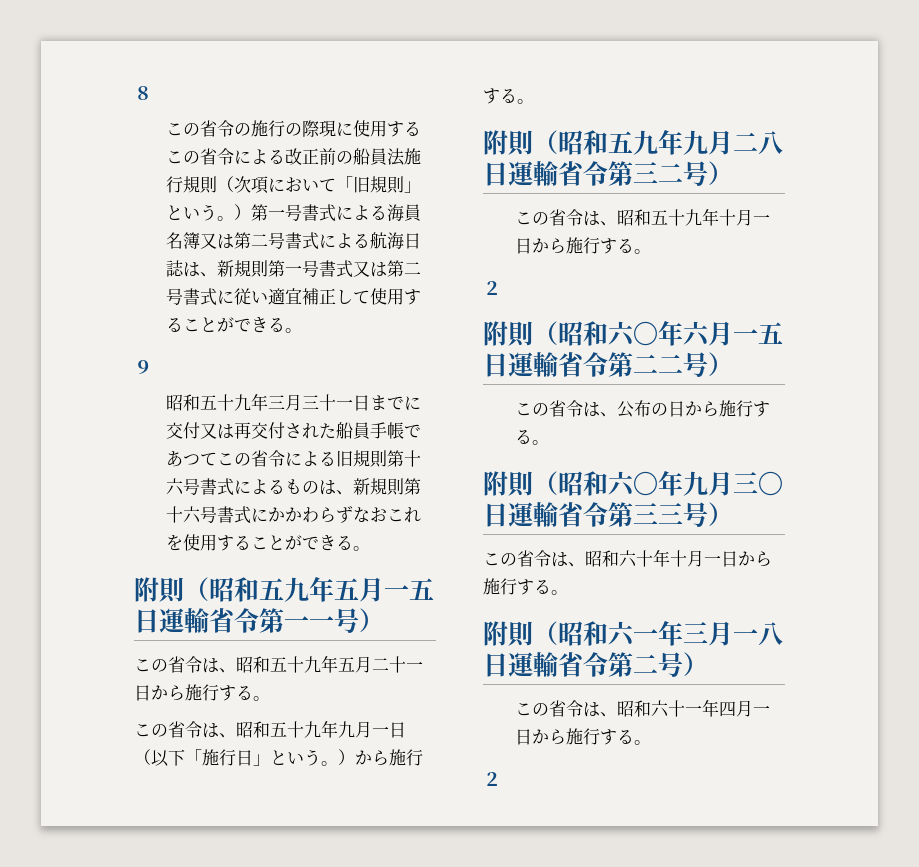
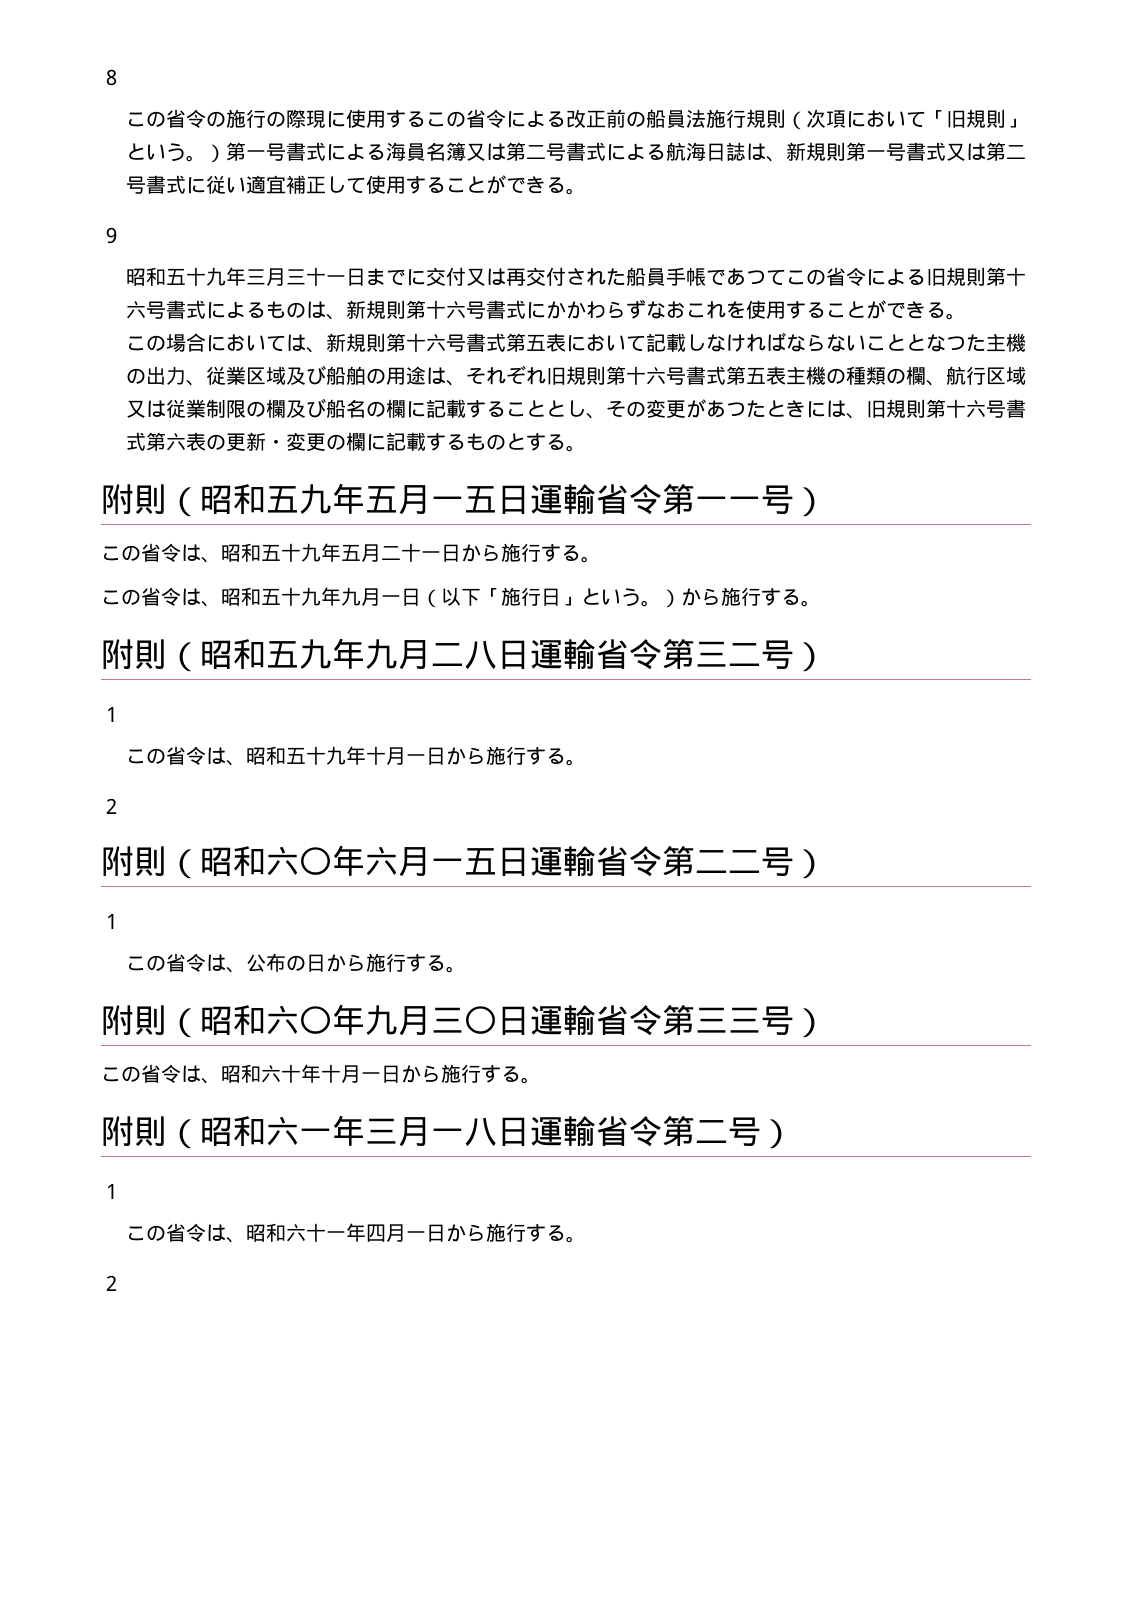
(370, 548) none -> [125,332,1026,353] [125,365,1026,386] [125,398,1026,419] [125,432,586,452] // この場合においては、新規則第十六号書式第五表において記載しなければならないこととなつた主機の出力、従業区域及び船舶の用途は、それぞれ旧規則第十六号書式第五表主機の種類の欄、航行区域又は従業制限の欄及び船名の欄に記載することとし、その変更があつたときには、旧規則第十六号書式第六表の更新・変更の欄に記載するものとする。
(733, 173) none -> [101,706,122,722] // １
(733, 364) none -> [101,913,122,929] // １
(708, 664) none -> [101,1183,122,1199] // １

